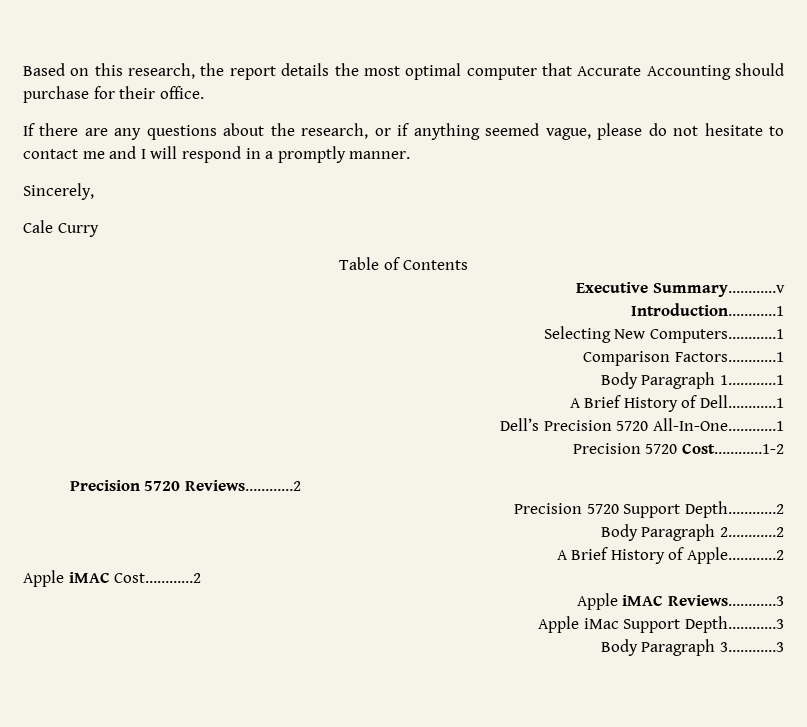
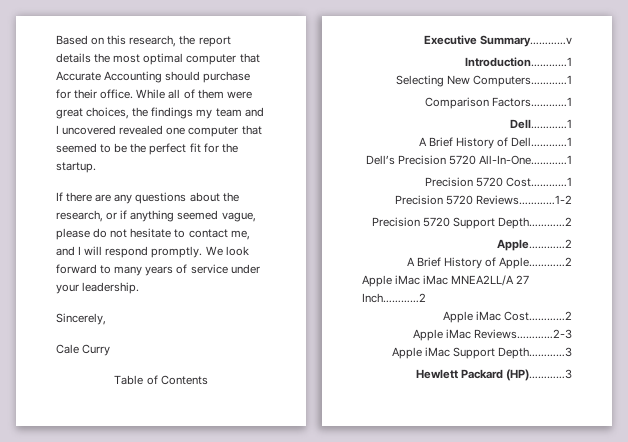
(204, 92) none -> [136,89,252,99] [56,107,264,119] [56,125,262,137] [56,143,238,155] [56,162,96,173] While all of them were great choices, the findings my team and I uncovered revealed one computer that seemed to be the perfect fit for the startup.
[82,151,105,159] me -> [230,230,250,240] me,
[245,146,411,163] in a promptly manner. -> [151,246,249,258] [56,264,260,276] [56,282,140,294] promptly. We look forward to many years of service under your leadership.
[600,372,784,389] Body Paragraph 1…………1 -> [510,119,572,129] Dell…………1
[682,443,784,454] [69,480,301,491] Cost…………1-2 // Precision 5720 Reviews…………2 -> [506,177,572,187] [394,195,572,205] Cost…………1 // Precision 5720 Reviews…………1-2
[600,524,784,541] Body Paragraph 2…………2 -> [497,239,572,251] Apple…………2
[68,572,110,583] iMAC -> [395,275,530,286] [362,293,426,303] [442,311,501,323] iMac iMac MNEA2LL/A 27 Inch…………2 // Apple iMac
[622,595,784,606] iMAC Reviews…………3 -> [445,329,572,339] iMac Reviews…………2-3
[600,639,784,656] Body Paragraph 3…………3 -> [415,369,572,381] Hewlett Packard (HP)…………3

